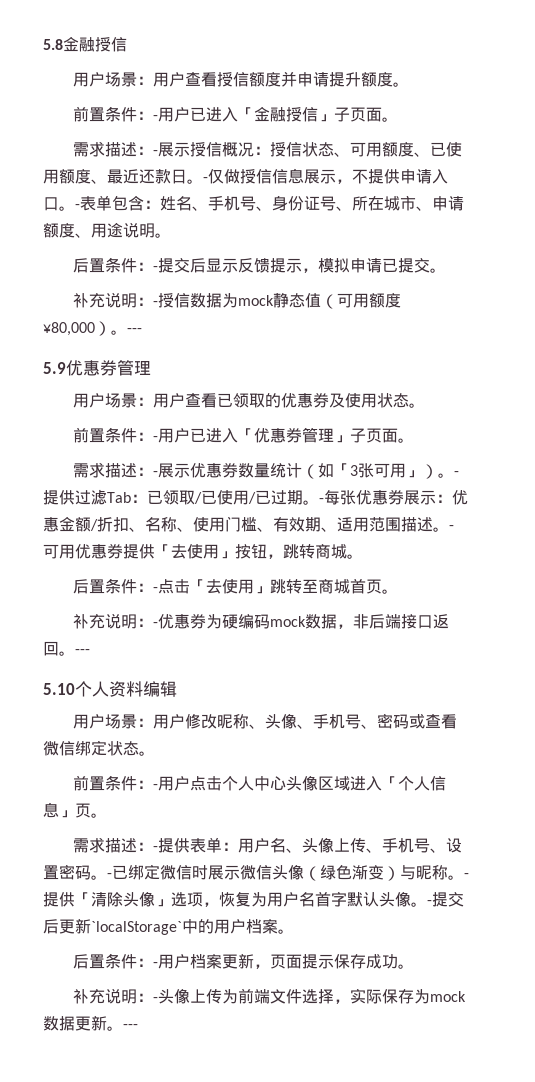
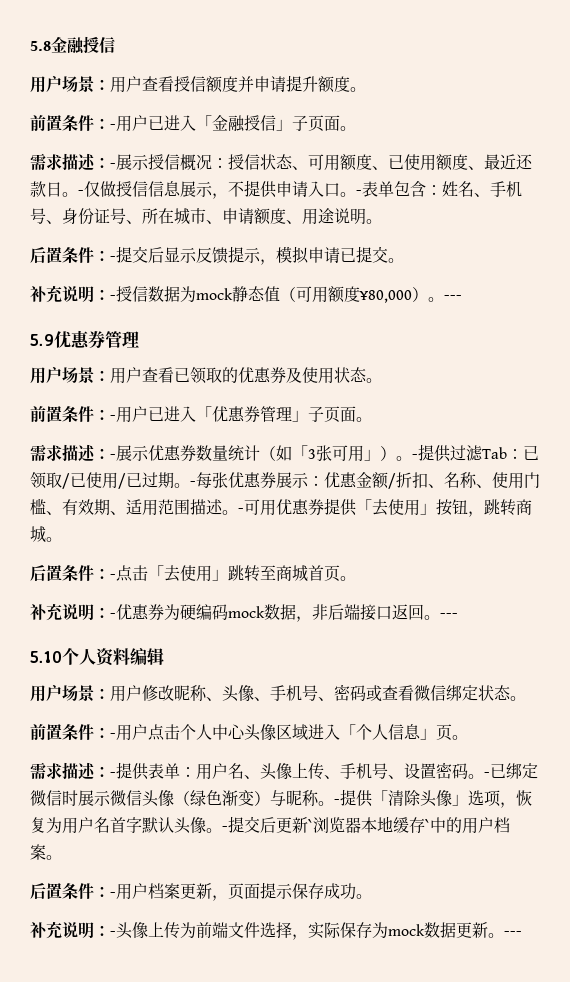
[91,921,182,935] `localStorage` -> [308,816,430,833] `浏览器本地缓存`

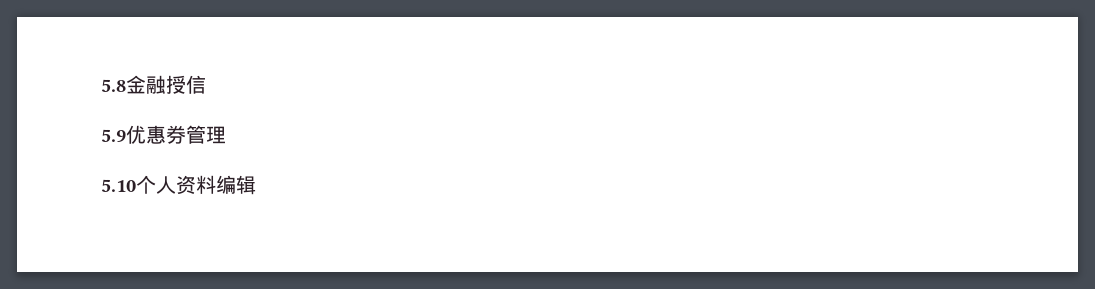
[30,75,366,93] [30,115,356,132] [30,153,533,171] [30,180,522,199] [30,208,382,225] [30,246,404,265] [30,286,462,303] [30,330,139,349] [30,366,382,384] [30,406,372,423] [30,444,539,462] [30,472,540,489] [30,498,532,517] [30,526,62,543] [30,565,356,582] [30,604,458,622] [30,648,164,666] [30,684,526,702] [30,724,468,741] [30,762,538,780] [30,789,532,808] [30,816,510,834] [30,844,62,860] [30,882,372,901] [30,922,522,940] 用户场景：用户查看授信额度并申请提升额度。 // 前置条件：-用户已进入「金融授信」子页面。 // 需求描述：-展示授信概况：授信状态、可用额度、已使用额度、最近还款日。-仅做授信信息展示，不提供申请入口。-表单包含：姓名、手机号、身份证号、所在城市、申请额度、用途说明。 // 后置条件：-提交后显示反馈提示，模拟申请已提交。 // 补充说明：-授信数据为mock静态值（可用额度¥80,000）。--- // 5.9优惠券管理 // 用户场景：用户查看已领取的优惠券及使用状态。 // 前置条件：-用户已进入「优惠券管理」子页面。 // 需求描述：-展示优惠券数量统计（如「3张可用」）。-提供过滤Tab：已领取/已使用/已过期。-每张优惠券展示：优惠金额/折扣、名称、使用门槛、有效期、适用范围描述。-可用优惠券提供「去使用」按钮，跳转商城。 // 后置条件：-点击「去使用」跳转至商城首页。 // 补充说明：-优惠券为硬编码mock数据，非后端接口返回。--- // 5.10个人资料编辑 // 用户场景：用户修改昵称、头像、手机号、密码或查看微信绑定状态。 // 前置条件：-用户点击个人中心头像区域进入「个人信息」页。 // 需求描述：-提供表单：用户名、头像上传、手机号、设置密码。-已绑定微信时展示微信头像（绿色渐变）与昵称。-提供「清除头像」选项，恢复为用户名首字默认头像。-提交后更新`浏览器本地缓存`中的用户档案。 // 后置条件：-用户档案更新，页面提示保存成功。 // 补充说明：-头像上传为前端文件选择，实际保存为mock数据更新。--- -> [101,125,226,144] [101,175,256,195] 5.9优惠券管理 // 5.10个人资料编辑

